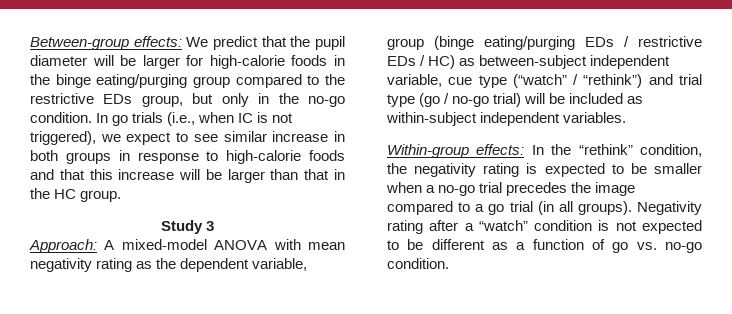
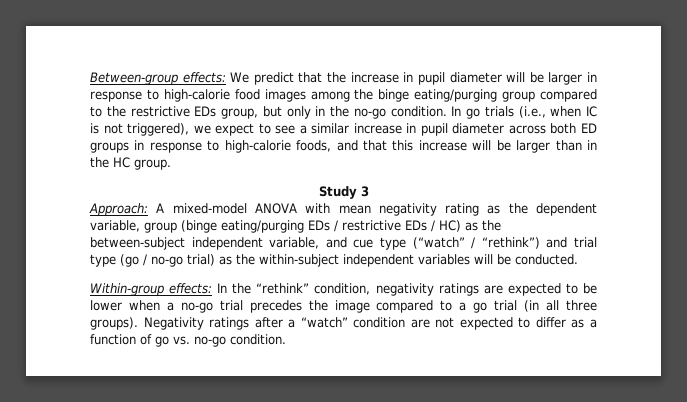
(311, 41) none -> [350,72,414,83] increase in
[186,55,345,69] for high-calorie foods in -> [587,72,598,82] [90,89,350,102] in response to high-calorie food images among
(218, 138) none -> [299,125,307,134] a
[30,150,58,161] both -> [420,123,598,136] pupil diameter across both ED
[309,150,345,161] foods -> [296,140,332,152] foods,
[304,169,330,180] that -> (582, 145) none
(476, 62) none -> [482,220,501,231] the
(442, 80) none -> [325,237,347,248] and
[524,93,644,104] [386,112,627,126] will be included as within-subject independent variables. -> [219,254,578,267] as the within-subject independent variables will be conducted.
[387,163,702,177] the negativity rating is expected to be smaller -> [375,283,597,296] [90,300,122,311] negativity ratings are expected to be lower
(573, 206) none -> [566,300,597,311] three
[387,220,423,234] rating -> [209,317,250,330] ratings
[598,220,610,231] is -> [410,319,430,328] are
[407,239,485,250] be different -> [535,317,566,328] differ

